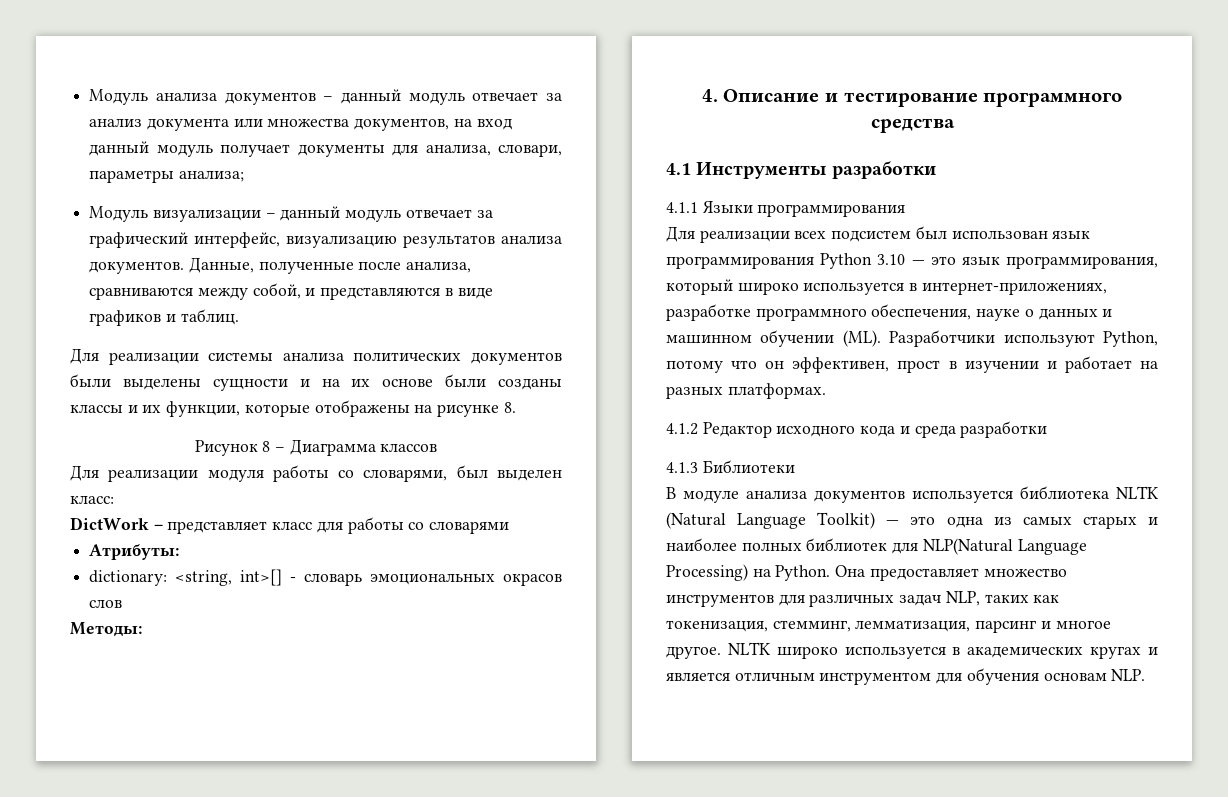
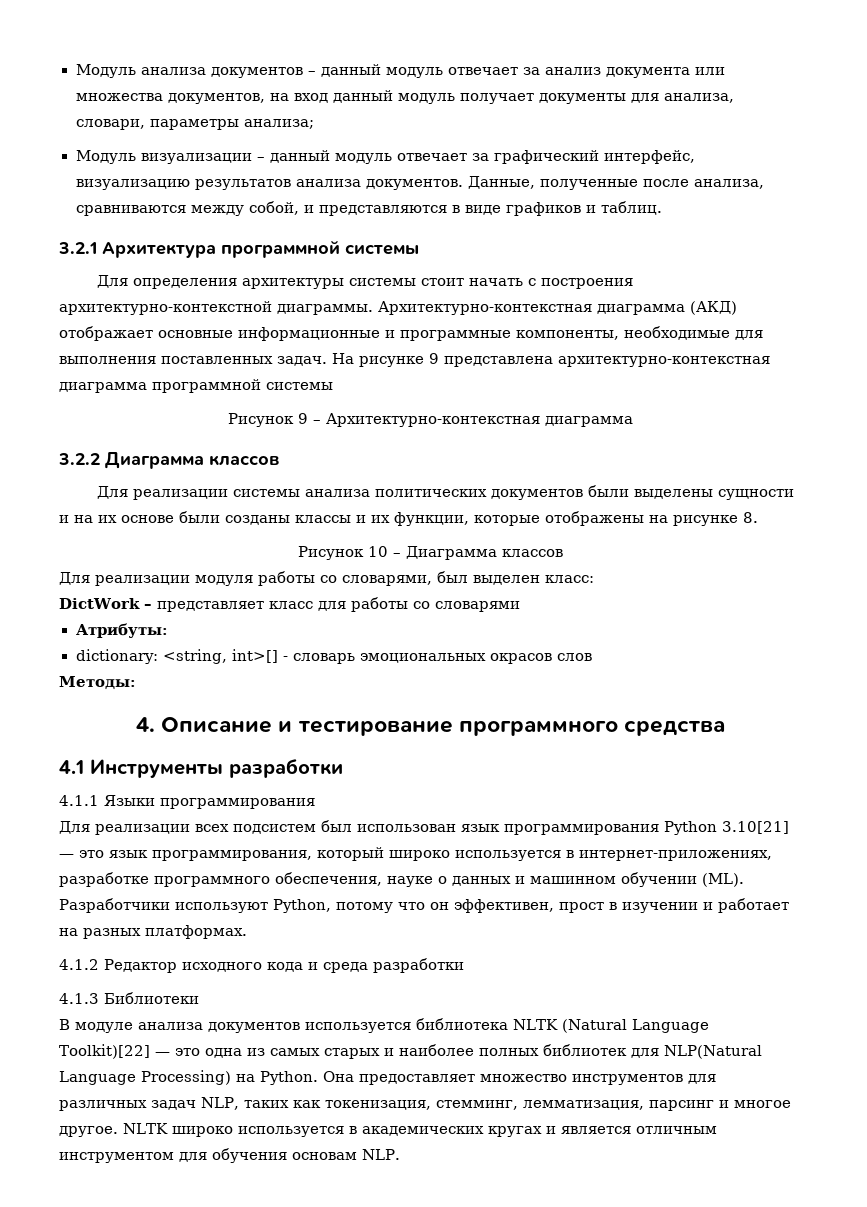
(239, 317) none -> [58,240,419,258] [97,275,634,289] [59,301,737,315] [59,326,763,341] [59,353,770,367] [59,379,333,393] [228,413,633,427] [58,452,279,469] // 3.2.1 Архитектура программной системы // Для определения архитектуры системы стоит начать с построения архитектурно-контекстной диаграммы. Архитектурно-контекстная диаграмма (АКД) отображает основные информационные и программные компоненты, необходимые для выполнения поставленных задач. На рисунке 9 представлена архитектурно-контекстная диаграмма программной системы // Рисунок 9 – Архитектурно-контекстная диаграмма // 3.2.2 Диаграмма классов
[262,441,271,452] 8 -> [368,546,388,557] 10
[877,254,906,265] 3.10 -> [722,821,789,834] 3.10[21]
[817,512,876,529] Toolkit) -> [59,1044,150,1059] Toolkit)[22]

